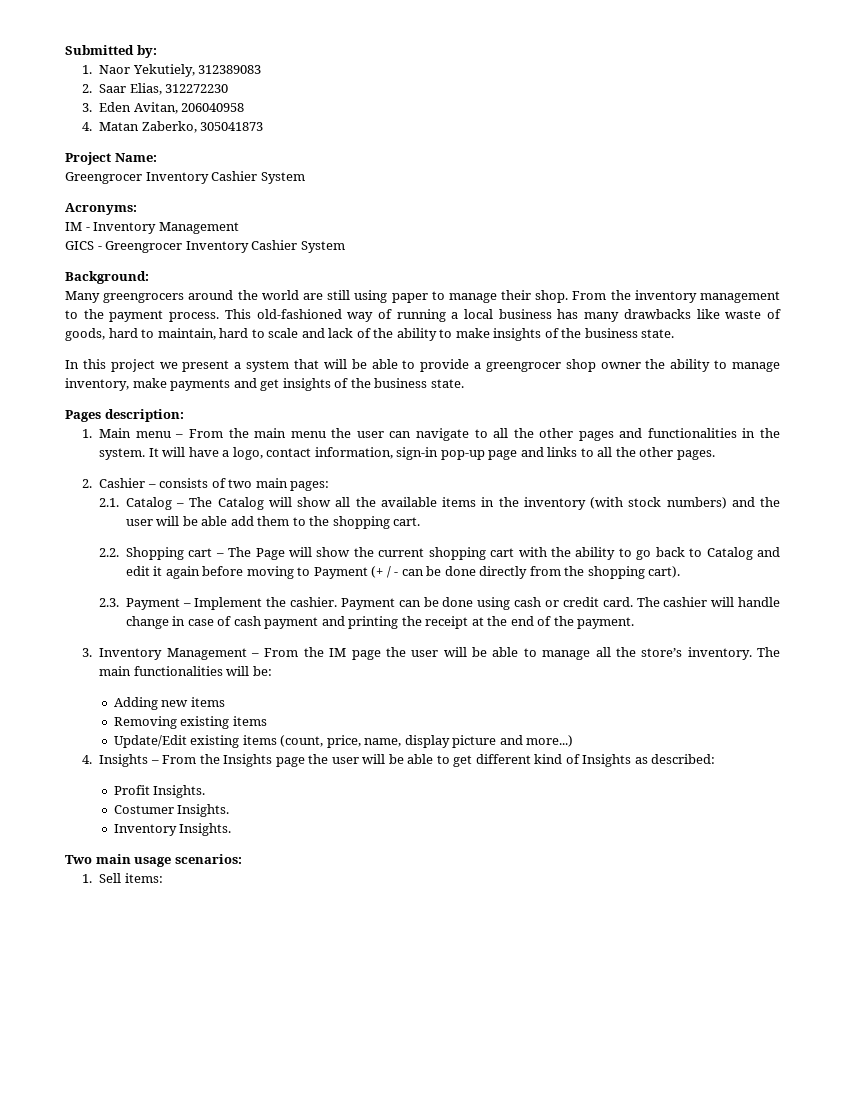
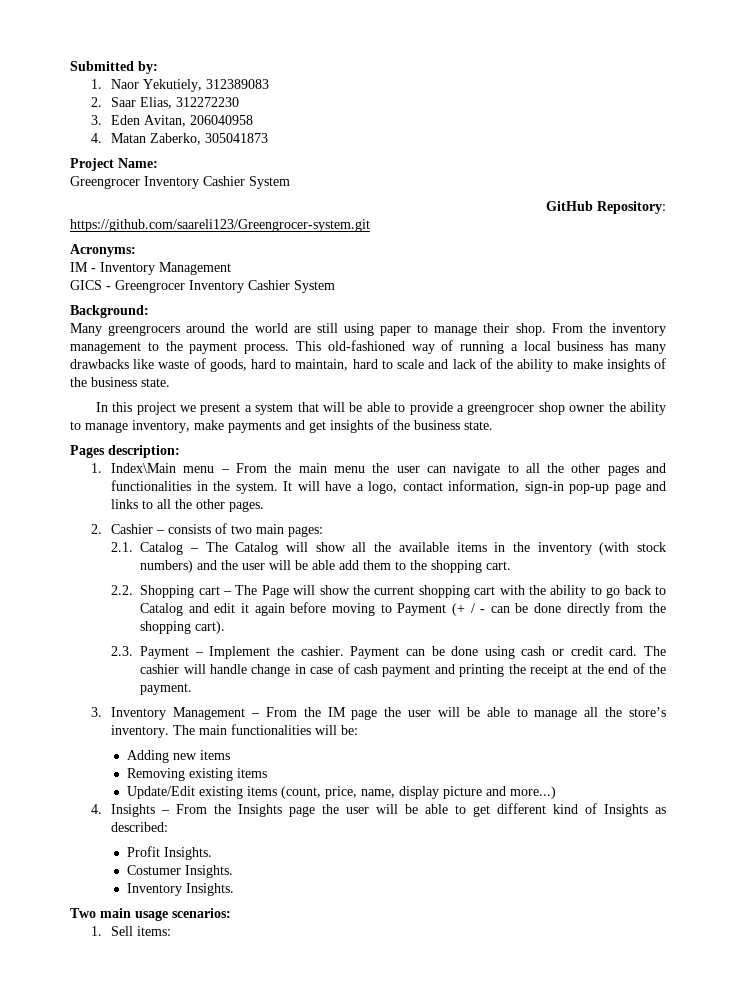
(305, 178) none -> [546,201,666,214] [70,219,370,232] // GitHub Repository: // https://github.com/saareli123/Greengrocer-system.git
[99,428,132,438] Main -> [111,463,177,473] Index\Main

